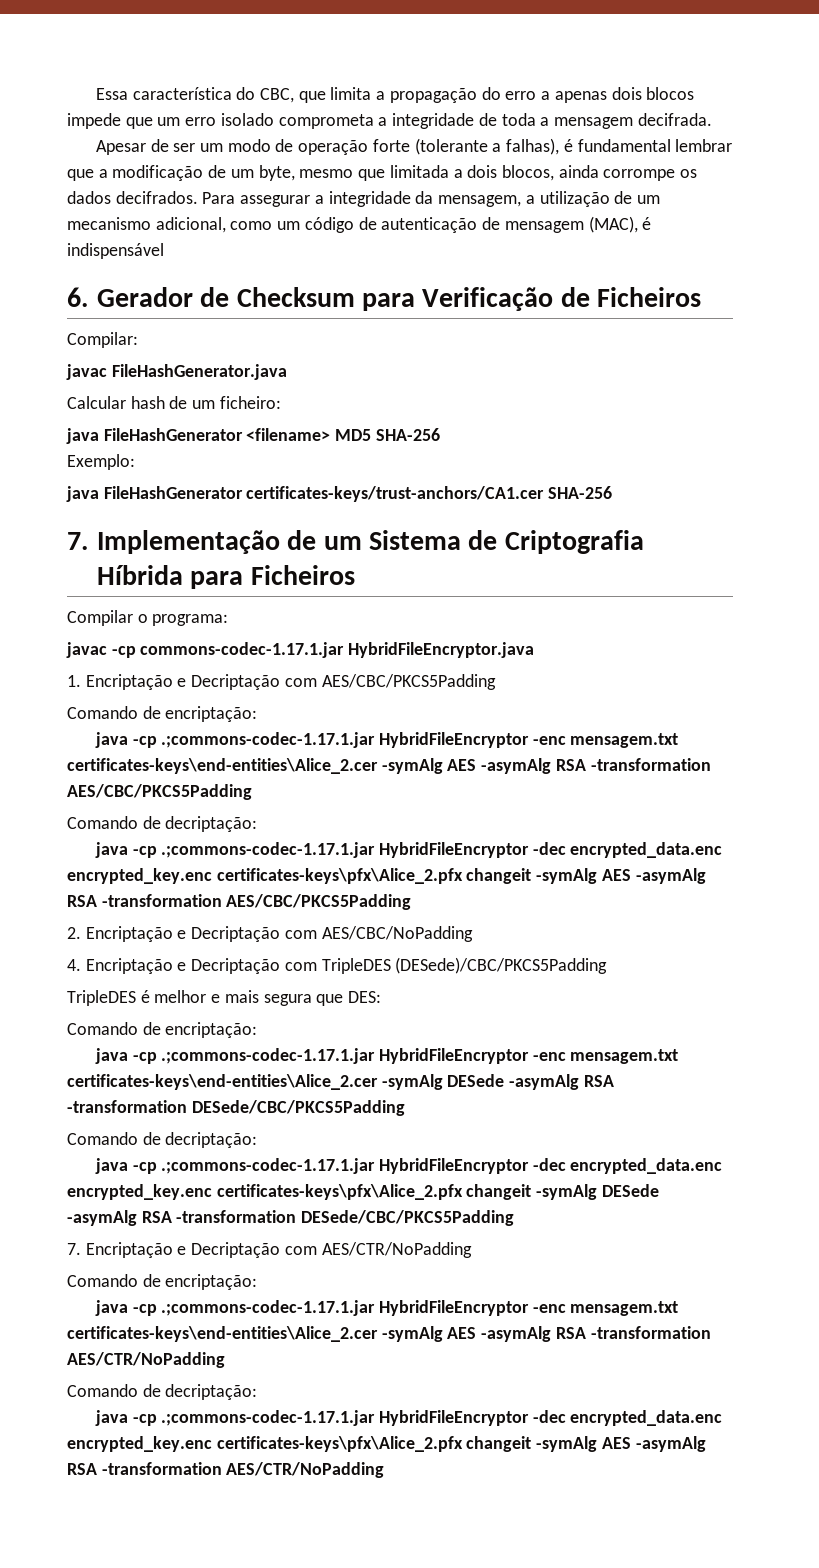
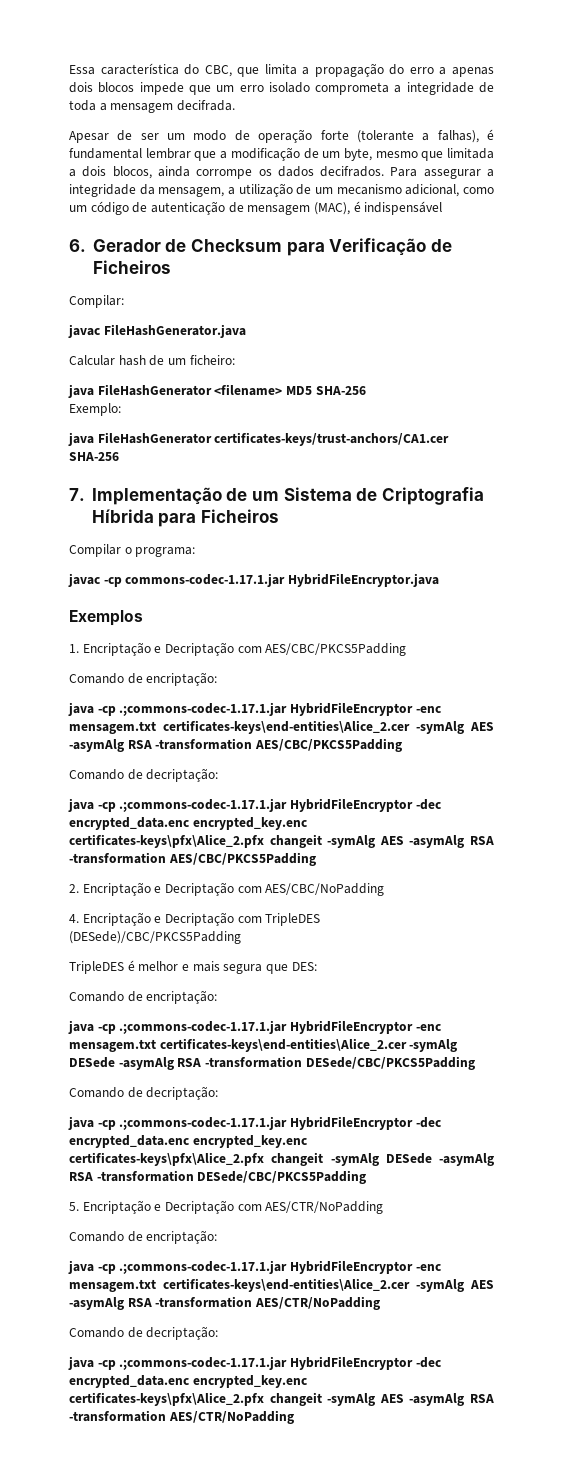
(535, 650) none -> [69,610,143,626] // Exemplos
[67,1243,81,1255] 7. -> [69,1202,79,1211] 5.

